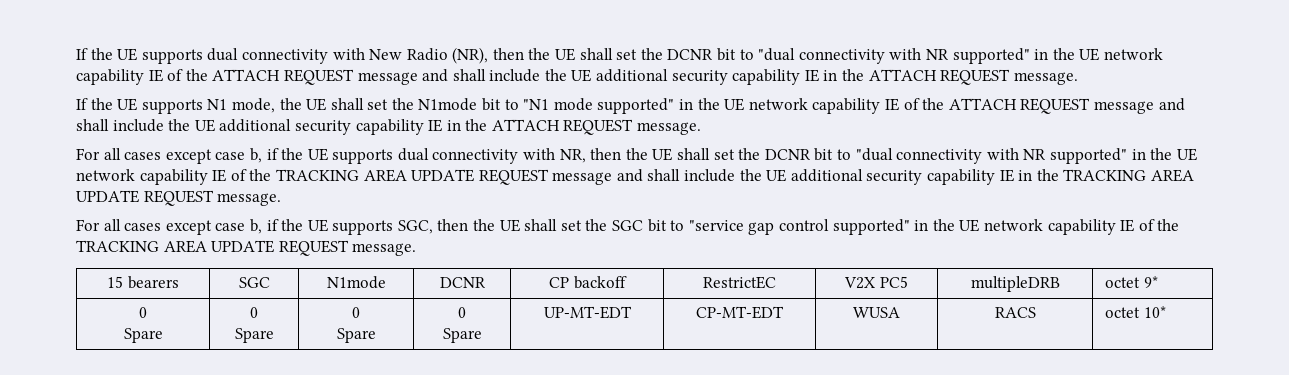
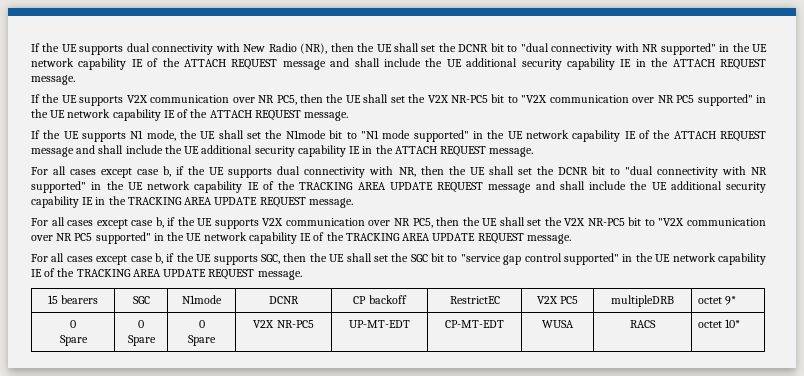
(1078, 78) none -> [31,94,767,106] [31,109,349,121] // If the UE supports V2X communication over NR PC5, then the UE shall set the V2X NR-PC5 bit to "V2X communication over NR PC5 supported" in the UE network capability IE of the ATTACH REQUEST message.
(282, 199) none -> [31,217,767,229] [31,232,571,244] // For all cases except case b, if the UE supports V2X communication over NR PC5, then the UE shall set the V2X NR-PC5 bit to "V2X communication over NR PC5 supported" in the UE network capability IE of the TRACKING AREA UPDATE REQUEST message.
[458,307,466,318] [442,328,482,343] 0 // Spare -> [253,320,314,328] V2X NR-PC5

